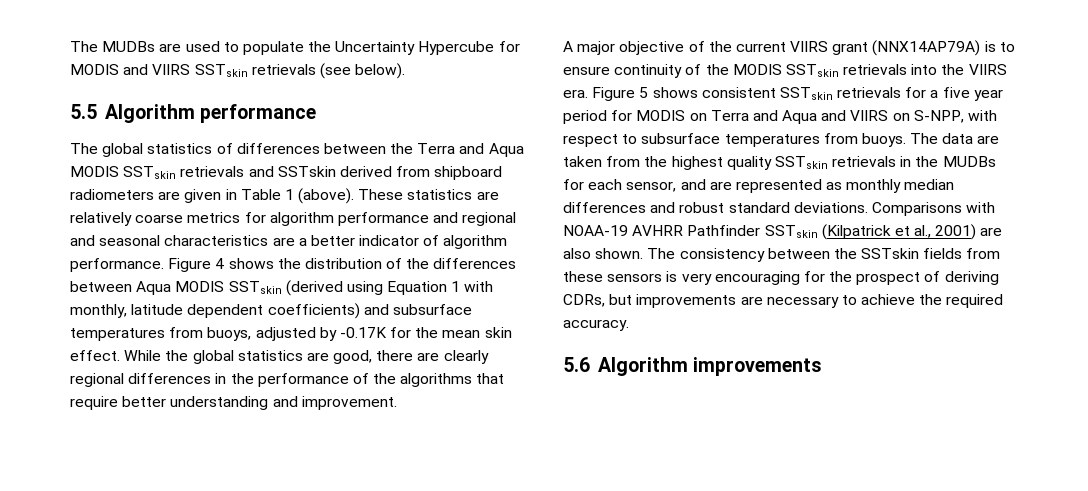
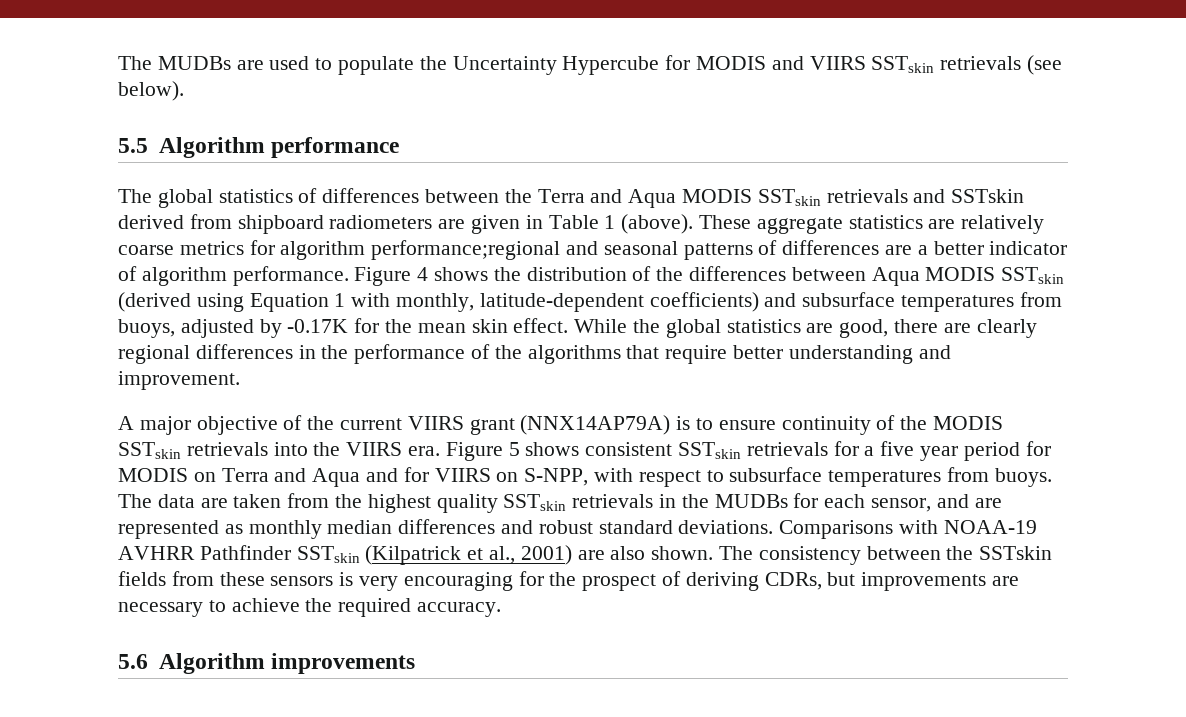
(404, 194) none -> [756,217,843,234] aggregate
[337,212,517,226] [70,235,269,246] performance and regional and seasonal characteristics -> [371,240,880,260] performance;regional and seasonal patterns of differences
[131,304,264,318] latitude dependent -> [479,293,644,312] latitude-dependent
(847, 115) none -> [403,467,429,482] for

